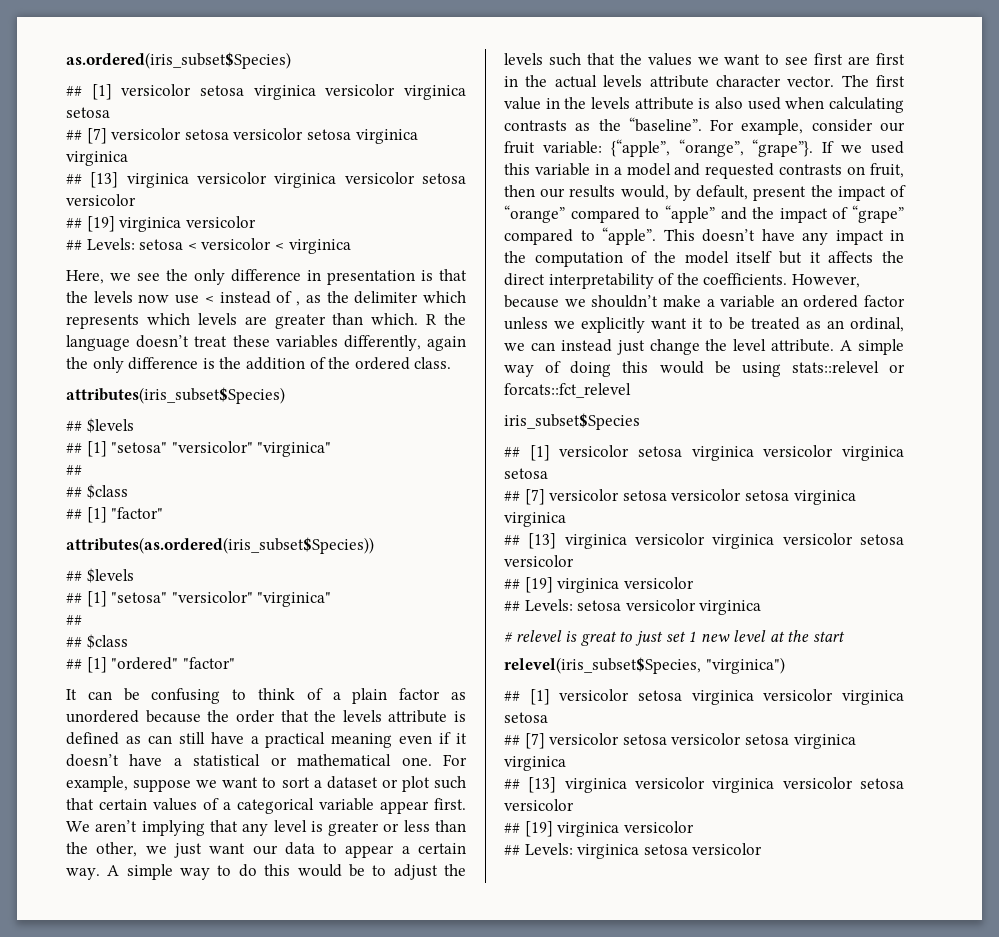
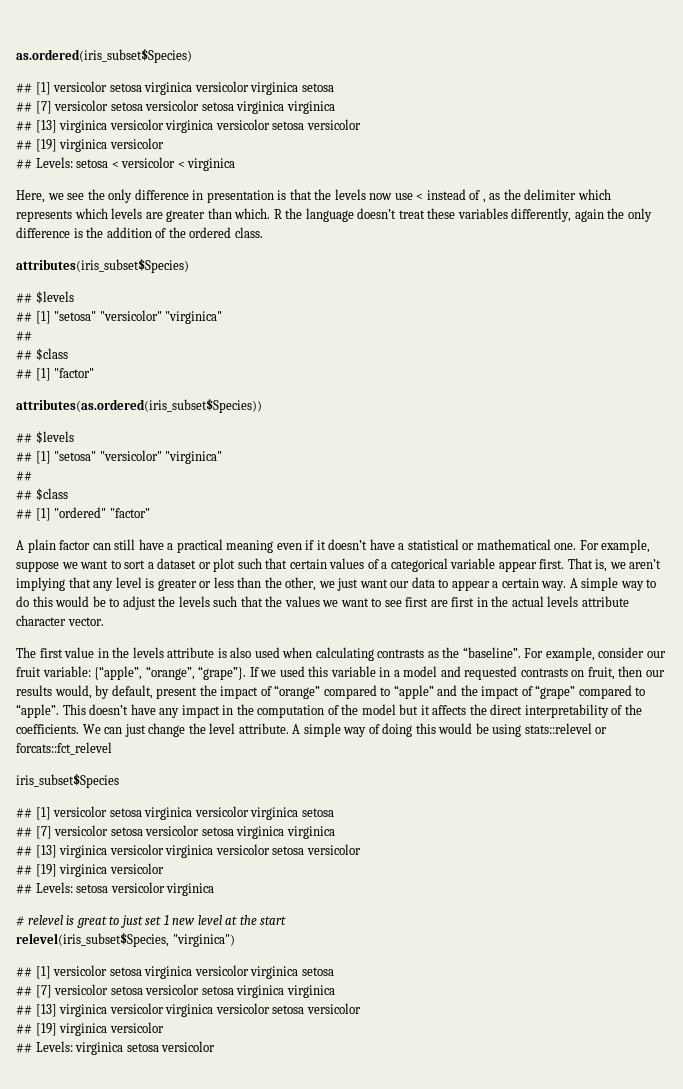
[66,688,467,704] [66,710,466,723] [66,732,141,745] It can be confusing to think of a plain factor as unordered because the order that the levels attribute is defined as -> [16,539,91,553] A plain factor
[66,821,90,832] We -> [567,558,626,572] That is, we
(835, 81) none -> (104, 621) //
[736,251,773,263] itself -> (396, 709) none
[791,274,860,288] [504,295,905,308] [504,317,904,333] [504,339,612,352] However, because we shouldn’t make a variable an ordered factor unless we explicitly want it to be treated as an ordinal, we can instead -> [82,724,123,734] We can

